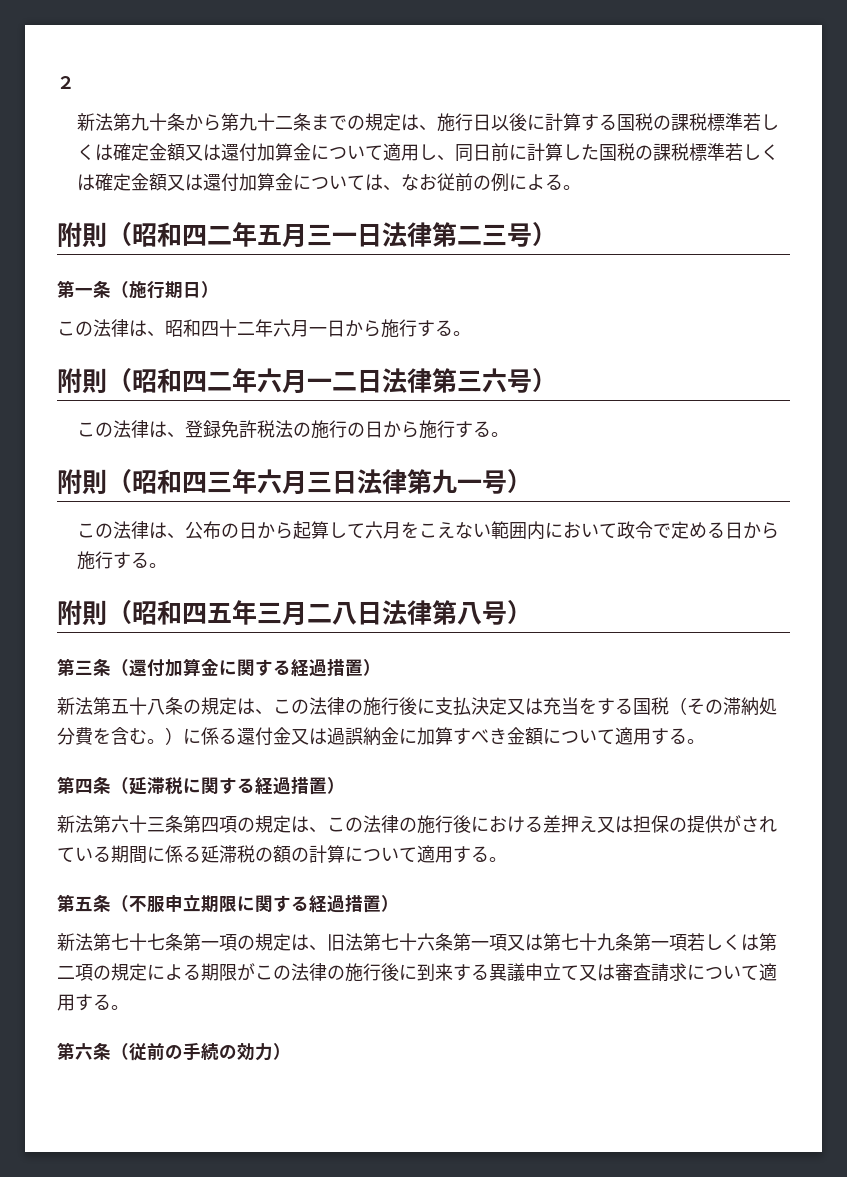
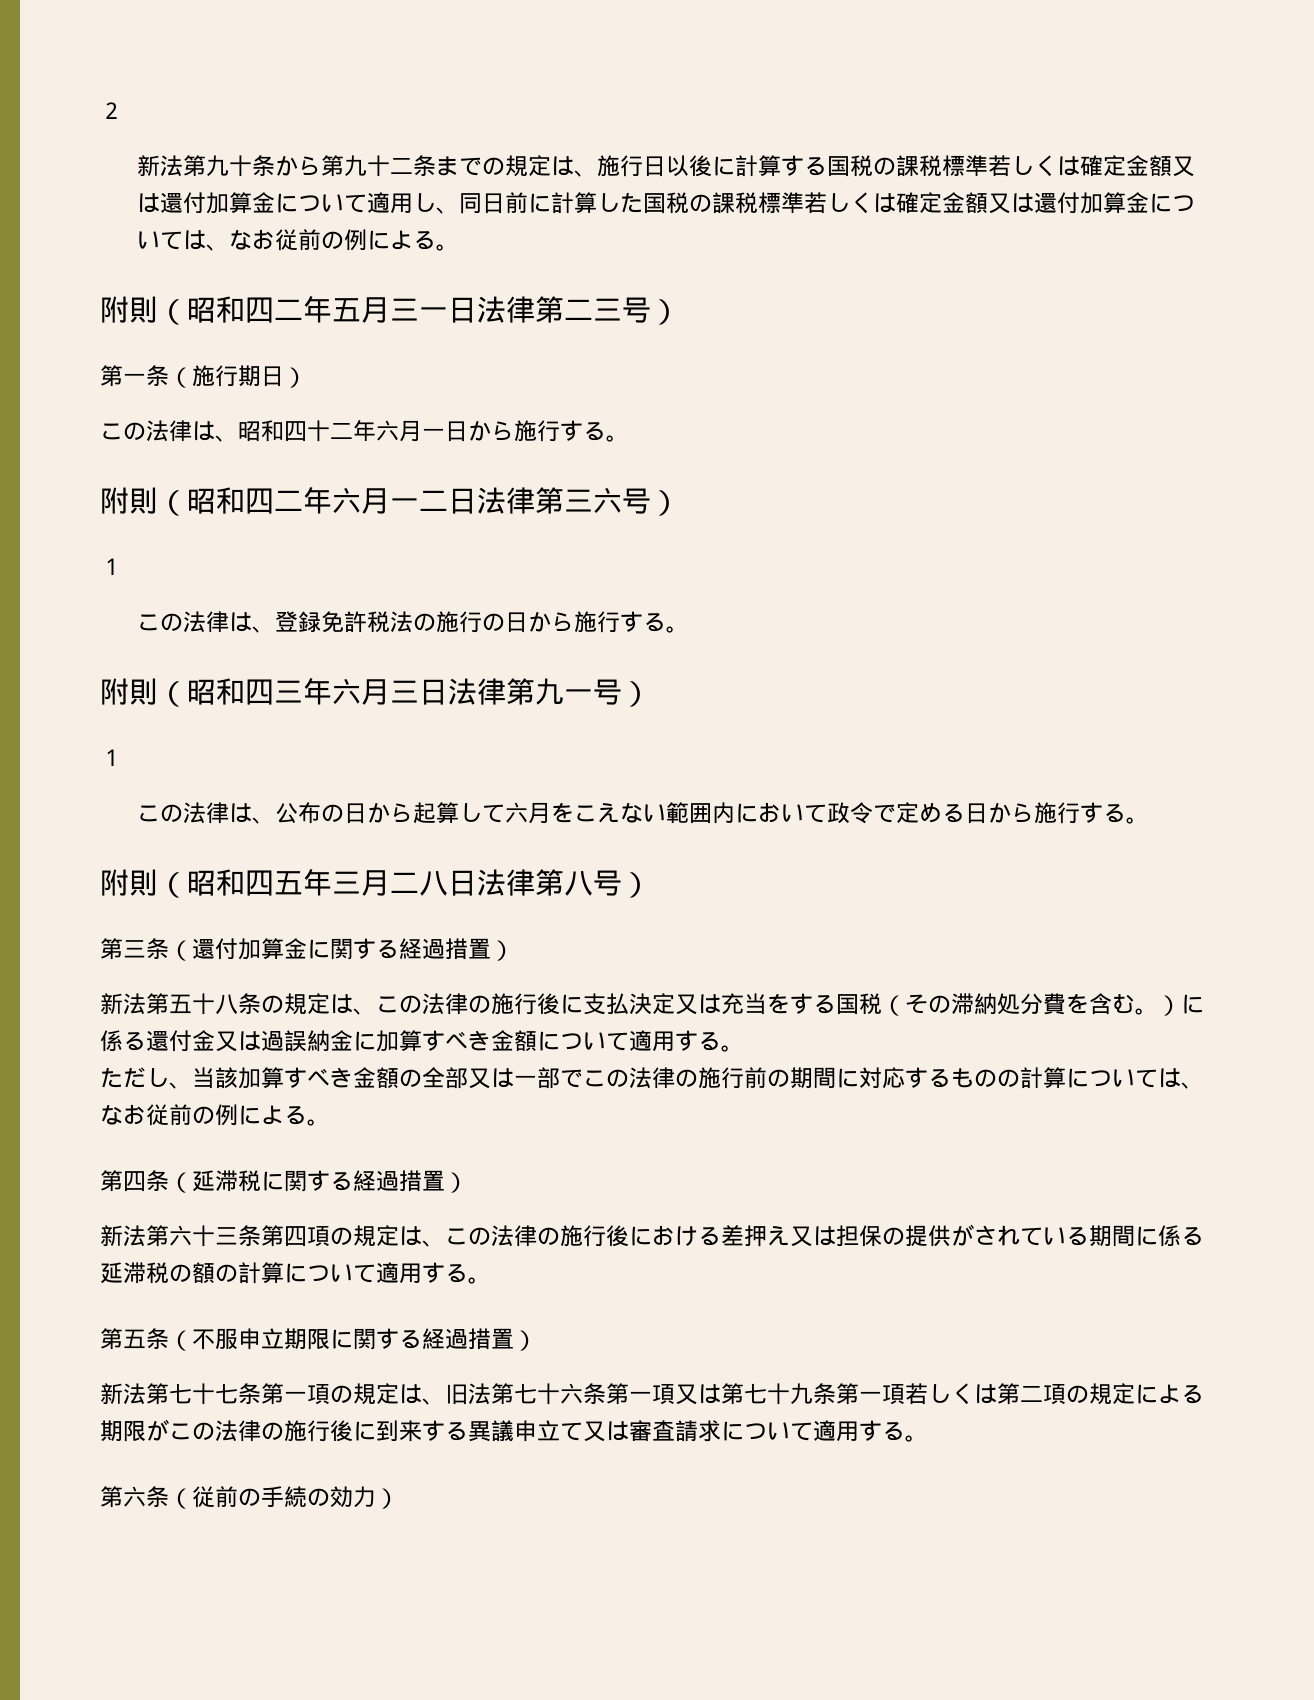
(557, 380) none -> [100,558,123,575] // １
(532, 481) none -> [100,749,123,766] // １
(705, 741) none -> [100,1067,1204,1089] [100,1104,330,1126] // ただし、当該加算すべき金額の全部又は一部でこの法律の施行前の期間に対応するものの計算については、なお従前の例による。

